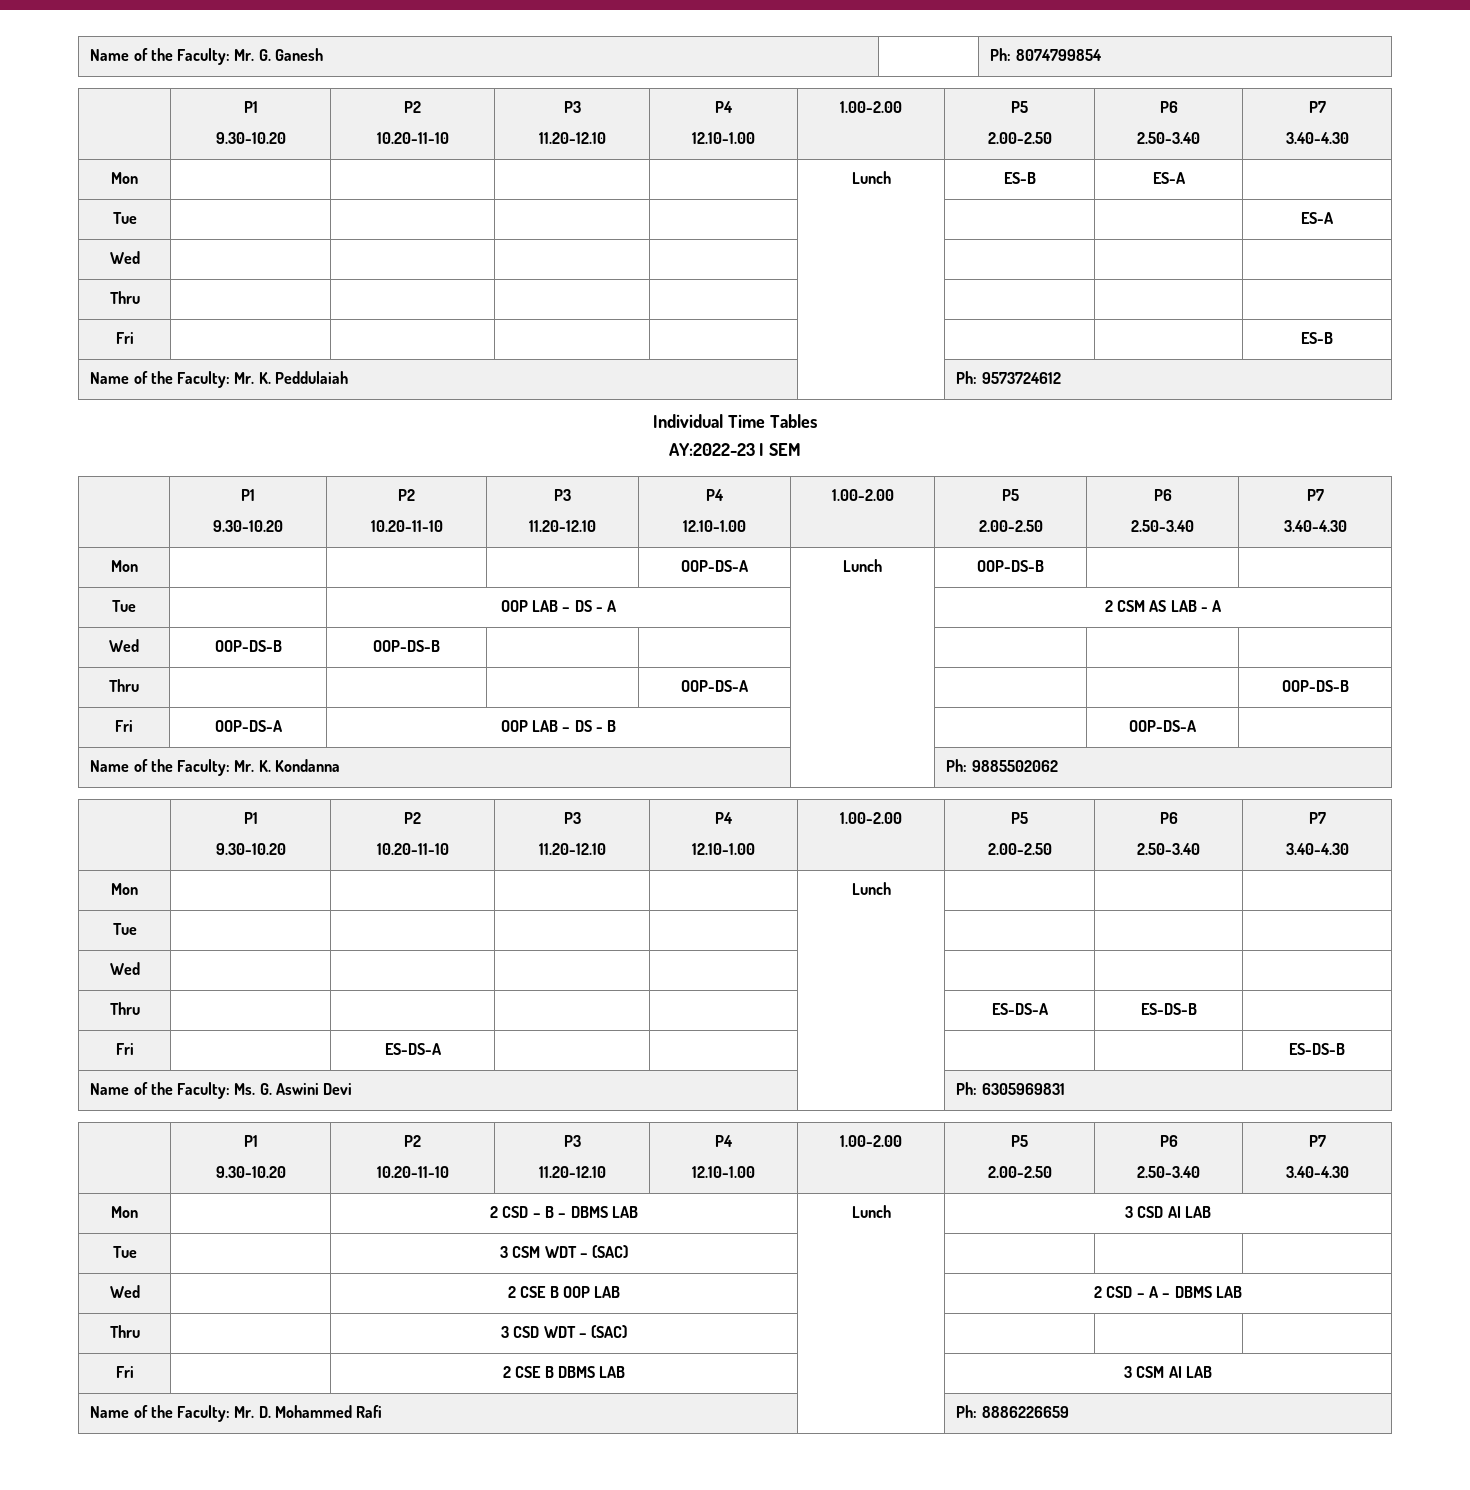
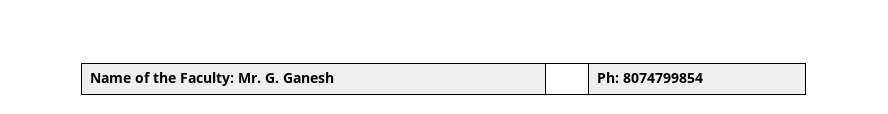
[243,101,258,113] [215,132,286,144] [404,101,421,113] [376,132,449,144] [563,101,581,113] [538,132,606,144] [715,101,733,113] [692,132,755,144] [840,101,902,113] [1011,101,1028,113] [987,132,1052,144] [1159,101,1178,113] [1137,132,1201,144] [1308,101,1326,113] [1285,132,1349,144] [111,172,138,184] [851,171,891,184] [1003,172,1036,184] [1152,172,1186,184] [112,212,137,224] [1301,212,1335,224] [109,251,140,264] [109,291,140,304] [115,332,134,344] [1301,332,1334,344] [90,371,349,388] [956,371,1061,384] [653,414,817,428] [668,443,802,456] [241,489,255,501] [213,520,283,532] [398,489,415,501] [370,520,443,532] [554,489,571,501] [529,520,596,532] [706,489,724,501] [683,520,746,532] [831,489,894,501] [1002,489,1019,501] [978,520,1043,532] [1153,489,1172,501] [1131,520,1195,532] [1306,489,1324,501] [1283,520,1347,532] [110,560,138,572] [681,560,749,572] [843,559,882,572] [977,560,1044,572] [112,600,137,612] [500,600,618,612] [1104,600,1223,612] [109,639,139,652] [214,640,282,652] [373,640,440,652] [109,679,139,692] [681,680,749,692] [1281,680,1349,692] [115,720,133,732] [214,720,283,732] [500,720,617,732] [1129,720,1198,732] [90,759,341,776] [946,759,1058,772] [243,812,258,824] [215,843,286,855] [404,812,421,824] [376,843,449,855] [563,812,581,824] [538,843,606,855] [715,812,733,824] [692,843,755,855] [840,812,902,824] [1011,812,1028,824] [987,843,1052,855] [1159,812,1178,824] [1137,843,1201,855] [1308,812,1326,824] [1285,843,1349,855] [111,883,138,895] [851,882,891,895] [112,923,137,935] [109,962,140,975] [109,1002,140,1015] [991,1003,1049,1015] [1140,1003,1197,1015] [115,1043,134,1055] [384,1043,442,1055] [1289,1043,1346,1055] [90,1082,353,1099] [956,1082,1065,1095] [243,1135,258,1147] [215,1166,286,1178] [404,1135,421,1147] [376,1166,449,1178] [563,1135,581,1147] [538,1166,606,1178] [715,1135,733,1147] [692,1166,755,1178] [840,1135,902,1147] [1011,1135,1028,1147] [987,1166,1052,1178] [1159,1135,1178,1147] [1137,1166,1201,1178] [1308,1135,1326,1147] [1285,1166,1349,1178] [111,1206,138,1218] [490,1206,638,1218] [851,1205,891,1218] [1125,1206,1211,1218] [112,1246,137,1258] [499,1245,629,1258] [109,1285,140,1298] [507,1286,621,1298] [1094,1286,1242,1298] [109,1325,140,1338] [500,1325,628,1338] [115,1366,134,1378] [502,1366,626,1378] [1124,1366,1212,1378] [90,1405,383,1422] [956,1405,1069,1418] // | P1 // 9.30-10.20 | P2 // 10.20-11-10 | P3 // 11.20-12.10 | P4 // 12.10-1.00 | 1.00-2.00 | P5 // 2.00-2.50 | P6 // 2.50-3.40 | P7 // 3.40-4.30 // Mon | | | | | Lunch | ES-B | ES-A | // Tue | | | | | | | | ES-A // Wed | | | | | | | | // Thru | | | | | | | | // Fri | | | | | | | | ES-B // Name of the Faculty: Mr. K. Peddulaiah | | Ph: 9573724612 // Individual Time Tables // AY:2022-23 I SEM // | P1 // 9.30-10.20 | P2 // 10.20-11-10 | P3 // 11.20-12.10 | P4 // 12.10-1.00 | 1.00-2.00 | P5 // 2.00-2.50 | P6 // 2.50-3.40 | P7 // 3.40-4.30 // Mon | | | | OOP-DS-A | Lunch | OOP-DS-B | | // Tue | | OOP LAB – DS - A | | 2 CSM AS LAB - A // Wed | OOP-DS-B | OOP-DS-B | | | | | | // Thru | | | | OOP-DS-A | | | | OOP-DS-B // Fri | OOP-DS-A | OOP LAB – DS - B | | | OOP-DS-A | // Name of the Faculty: Mr. K. Kondanna | | Ph: 9885502062 // | P1 // 9.30-10.20 | P2 // 10.20-11-10 | P3 // 11.20-12.10 | P4 // 12.10-1.00 | 1.00-2.00 | P5 // 2.00-2.50 | P6 // 2.50-3.40 | P7 // 3.40-4.30 // Mon | | | | | Lunch | | | // Tue | | | | | | | | // Wed | | | | | | | | // Thru | | | | | | ES-DS-A | ES-DS-B | // Fri | | ES-DS-A | | | | | | ES-DS-B // Name of the Faculty: Ms. G. Aswini Devi | | Ph: 6305969831 // | P1 // 9.30-10.20 | P2 // 10.20-11-10 | P3 // 11.20-12.10 | P4 // 12.10-1.00 | 1.00-2.00 | P5 // 2.00-2.50 | P6 // 2.50-3.40 | P7 // 3.40-4.30 // Mon | | 2 CSD – B – DBMS LAB | Lunch | 3 CSD AI LAB // Tue | | 3 CSM WDT – (SAC) | | | | // Wed | | 2 CSE B OOP LAB | | 2 CSD – A – DBMS LAB // Thru | | 3 CSD WDT – (SAC) | | | | // Fri | | 2 CSE B DBMS LAB | | 3 CSM AI LAB // Name of the Faculty: Mr. D. Mohammed Rafi | | Ph: 8886226659 -> (703, 78) none

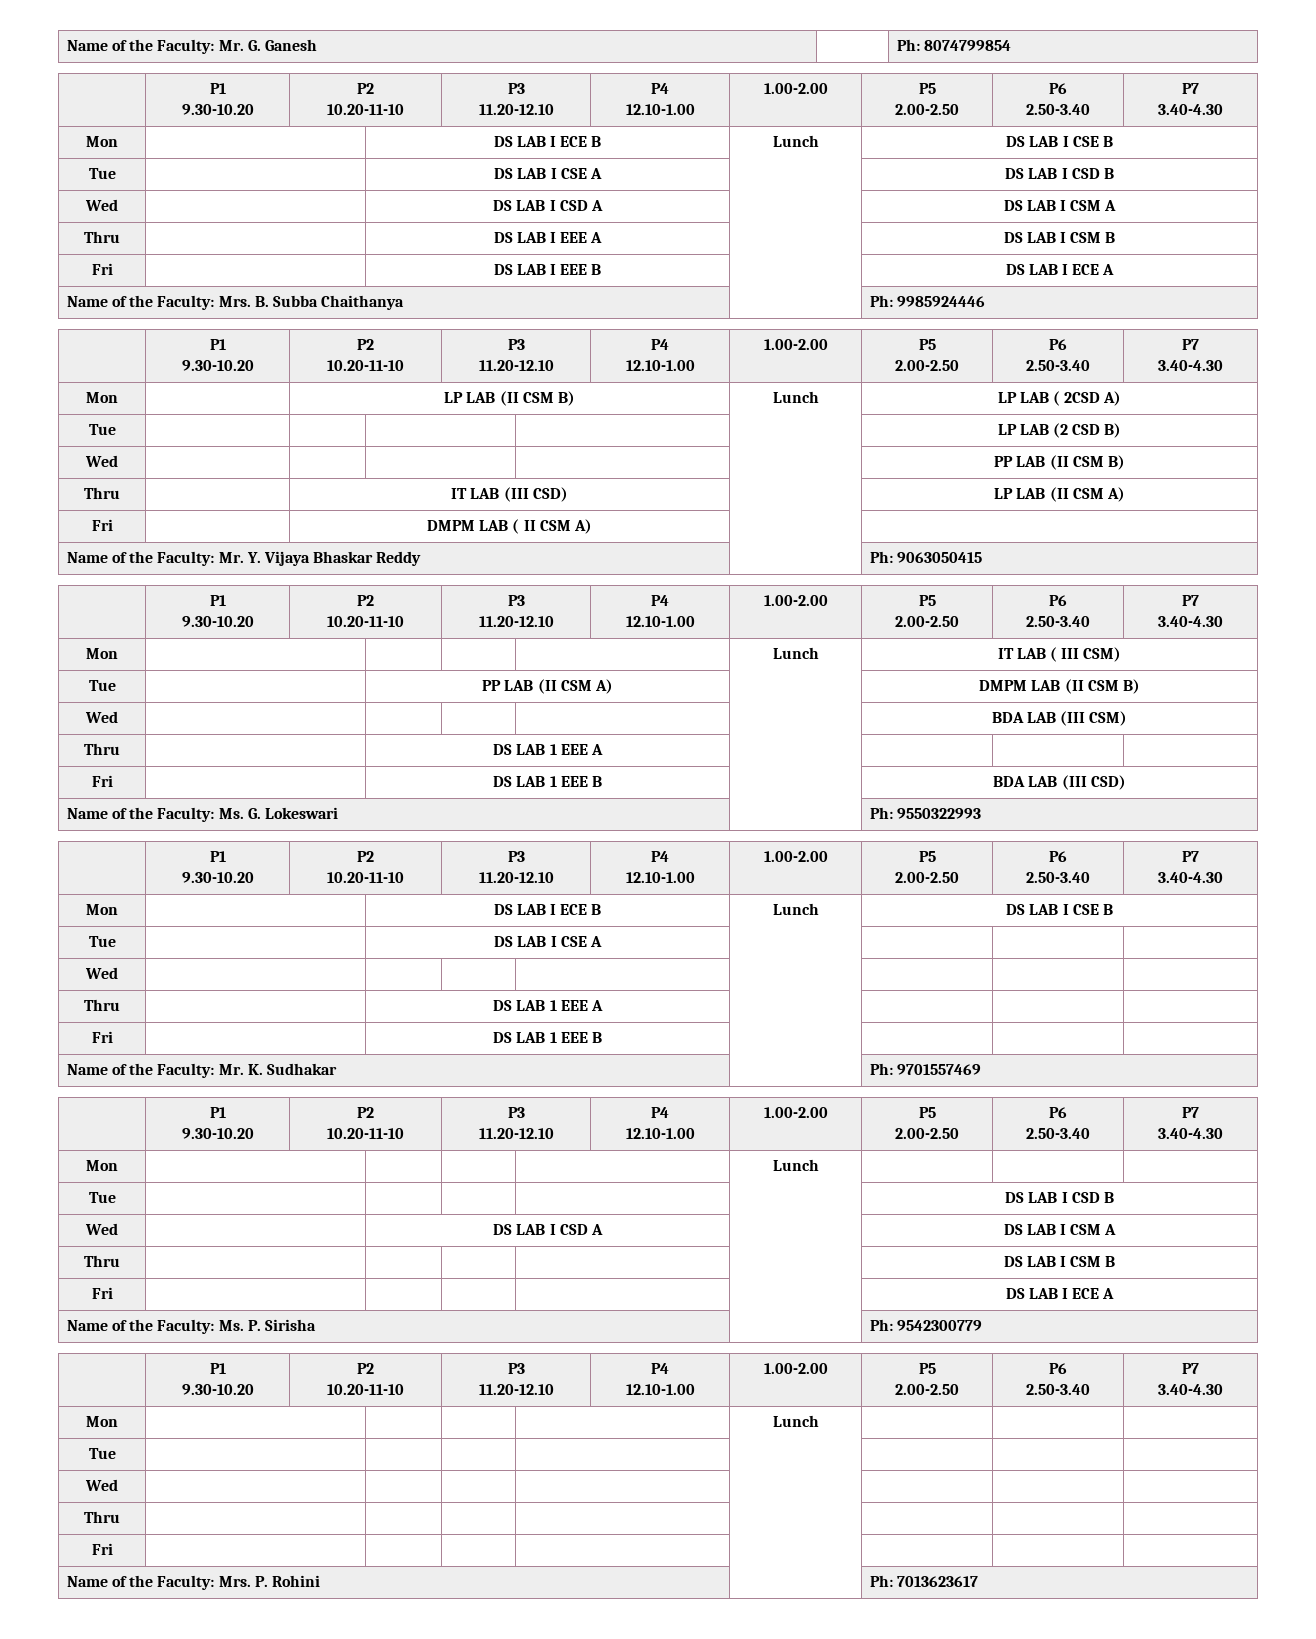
(703, 78) none -> [209,83,226,94] [181,104,254,115] [357,83,374,94] [327,104,404,115] [507,83,525,94] [478,104,554,115] [651,83,669,94] [625,104,695,115] [763,83,828,94] [918,83,936,94] [895,104,959,115] [1049,83,1067,94] [1026,104,1090,115] [1182,83,1199,94] [1158,104,1223,115] [86,136,118,147] [493,136,602,147] [772,135,819,147] [1006,136,1113,147] [88,168,116,179] [494,168,602,179] [1005,168,1114,179] [85,199,118,211] [493,200,603,211] [1003,200,1117,211] [84,231,120,243] [493,232,603,243] [1003,232,1116,243] [91,263,113,275] [493,264,602,275] [1005,264,1115,275] [66,295,405,310] [869,295,986,307] [209,339,226,350] [181,360,254,371] [357,339,374,350] [327,360,404,371] [507,339,525,350] [478,360,554,371] [651,339,669,350] [625,360,695,371] [763,339,828,350] [918,339,936,350] [895,360,959,371] [1049,339,1067,350] [1026,360,1090,371] [1182,339,1199,350] [1158,360,1223,371] [86,392,118,403] [444,391,575,406] [772,391,819,403] [997,391,1122,406] [88,424,116,435] [997,423,1122,438] [85,455,118,467] [994,455,1125,470] [84,487,120,499] [451,487,568,502] [994,487,1125,502] [91,519,113,531] [427,519,592,534] [66,551,422,566] [869,551,983,563] [209,595,226,606] [181,616,254,627] [357,595,374,606] [327,616,404,627] [507,595,525,606] [478,616,554,627] [651,595,669,606] [625,616,695,627] [763,595,828,606] [918,595,936,606] [895,616,959,627] [1049,595,1067,606] [1026,616,1090,627] [1182,595,1199,606] [1158,616,1223,627] [86,648,118,659] [772,647,819,659] [997,647,1122,662] [88,680,116,691] [482,679,613,694] [979,679,1140,694] [85,711,118,723] [991,711,1128,726] [84,743,120,755] [493,744,603,755] [91,775,113,787] [493,776,602,787] [993,775,1126,790] [66,807,339,822] [869,807,982,819] [209,851,226,862] [181,872,254,883] [357,851,374,862] [327,872,404,883] [507,851,525,862] [478,872,554,883] [651,851,669,862] [625,872,695,883] [763,851,828,862] [918,851,936,862] [895,872,959,883] [1049,851,1067,862] [1026,872,1090,883] [1182,851,1199,862] [1158,872,1223,883] [86,904,118,915] [493,904,602,915] [772,903,819,915] [1006,904,1113,915] [88,936,116,947] [494,936,602,947] [85,967,118,979] [84,999,120,1011] [493,1000,603,1011] [91,1031,113,1043] [493,1032,602,1043] [66,1063,338,1078] [869,1063,982,1075] [209,1107,226,1118] [181,1128,254,1139] [357,1107,374,1118] [327,1128,404,1139] [507,1107,525,1118] [478,1128,554,1139] [651,1107,669,1118] [625,1128,695,1139] [763,1107,828,1118] [918,1107,936,1118] [895,1128,959,1139] [1049,1107,1067,1118] [1026,1128,1090,1139] [1182,1107,1199,1118] [1158,1128,1223,1139] [86,1160,118,1171] [772,1159,819,1171] [88,1192,116,1203] [1005,1192,1114,1203] [85,1223,118,1235] [493,1224,603,1235] [1003,1224,1117,1235] [84,1255,120,1267] [1003,1256,1116,1267] [91,1287,113,1299] [1005,1288,1115,1299] [66,1319,317,1334] [869,1319,983,1331] [209,1363,226,1374] [181,1384,254,1395] [357,1363,374,1374] [327,1384,404,1395] [507,1363,525,1374] [478,1384,554,1395] [651,1363,669,1374] [625,1384,695,1395] [763,1363,828,1374] [918,1363,936,1374] [895,1384,959,1395] [1049,1363,1067,1374] [1026,1384,1090,1395] [1182,1363,1199,1374] [1158,1384,1223,1395] [86,1416,118,1427] [772,1415,819,1427] [88,1448,116,1459] [85,1479,118,1491] [84,1511,120,1523] [91,1543,113,1555] [66,1575,321,1590] [869,1575,979,1587] // | P1 // 9.30-10.20 | P2 // 10.20-11-10 | P3 // 11.20-12.10 | P4 // 12.10-1.00 | 1.00-2.00 | P5 // 2.00-2.50 | P6 // 2.50-3.40 | P7 // 3.40-4.30 // Mon | | DS LAB I ECE B | Lunch | DS LAB I CSE B // Tue | | DS LAB I CSE A | | DS LAB I CSD B // Wed | | DS LAB I CSD A | | DS LAB I CSM A // Thru | | DS LAB I EEE A | | DS LAB I CSM B // Fri | | DS LAB I EEE B | | DS LAB I ECE A // Name of the Faculty: Mrs. B. Subba Chaithanya | | Ph: 9985924446 // | P1 // 9.30-10.20 | P2 // 10.20-11-10 | P3 // 11.20-12.10 | P4 // 12.10-1.00 | 1.00-2.00 | P5 // 2.00-2.50 | P6 // 2.50-3.40 | P7 // 3.40-4.30 // Mon | | LP LAB (II CSM B) | Lunch | LP LAB ( 2CSD A) // Tue | | | | | | LP LAB (2 CSD B) // Wed | | | | | | PP LAB (II CSM B) // Thru | | IT LAB (III CSD) | | LP LAB (II CSM A) // Fri | | DMPM LAB ( II CSM A) | | // Name of the Faculty: Mr. Y. Vijaya Bhaskar Reddy | | Ph: 9063050415 // | P1 // 9.30-10.20 | P2 // 10.20-11-10 | P3 // 11.20-12.10 | P4 // 12.10-1.00 | 1.00-2.00 | P5 // 2.00-2.50 | P6 // 2.50-3.40 | P7 // 3.40-4.30 // Mon | | | | | Lunch | IT LAB ( III CSM) // Tue | | PP LAB (II CSM A) | | DMPM LAB (II CSM B) // Wed | | | | | | BDA LAB (III CSM) // Thru | | DS LAB 1 EEE A | | | | // Fri | | DS LAB 1 EEE B | | BDA LAB (III CSD) // Name of the Faculty: Ms. G. Lokeswari | | Ph: 9550322993 // | P1 // 9.30-10.20 | P2 // 10.20-11-10 | P3 // 11.20-12.10 | P4 // 12.10-1.00 | 1.00-2.00 | P5 // 2.00-2.50 | P6 // 2.50-3.40 | P7 // 3.40-4.30 // Mon | | DS LAB I ECE B | Lunch | DS LAB I CSE B // Tue | | DS LAB I CSE A | | | | // Wed | | | | | | | | // Thru | | DS LAB 1 EEE A | | | | // Fri | | DS LAB 1 EEE B | | | | // Name of the Faculty: Mr. K. Sudhakar | | Ph: 9701557469 // | P1 // 9.30-10.20 | P2 // 10.20-11-10 | P3 // 11.20-12.10 | P4 // 12.10-1.00 | 1.00-2.00 | P5 // 2.00-2.50 | P6 // 2.50-3.40 | P7 // 3.40-4.30 // Mon | | | | | Lunch | | | // Tue | | | | | | DS LAB I CSD B // Wed | | DS LAB I CSD A | | DS LAB I CSM A // Thru | | | | | | DS LAB I CSM B // Fri | | | | | | DS LAB I ECE A // Name of the Faculty: Ms. P. Sirisha | | Ph: 9542300779 // | P1 // 9.30-10.20 | P2 // 10.20-11-10 | P3 // 11.20-12.10 | P4 // 12.10-1.00 | 1.00-2.00 | P5 // 2.00-2.50 | P6 // 2.50-3.40 | P7 // 3.40-4.30 // Mon | | | | | Lunch | | | // Tue | | | | | | | | // Wed | | | | | | | | // Thru | | | | | | | | // Fri | | | | | | | | // Name of the Faculty: Mrs. P. Rohini | | Ph: 7013623617

